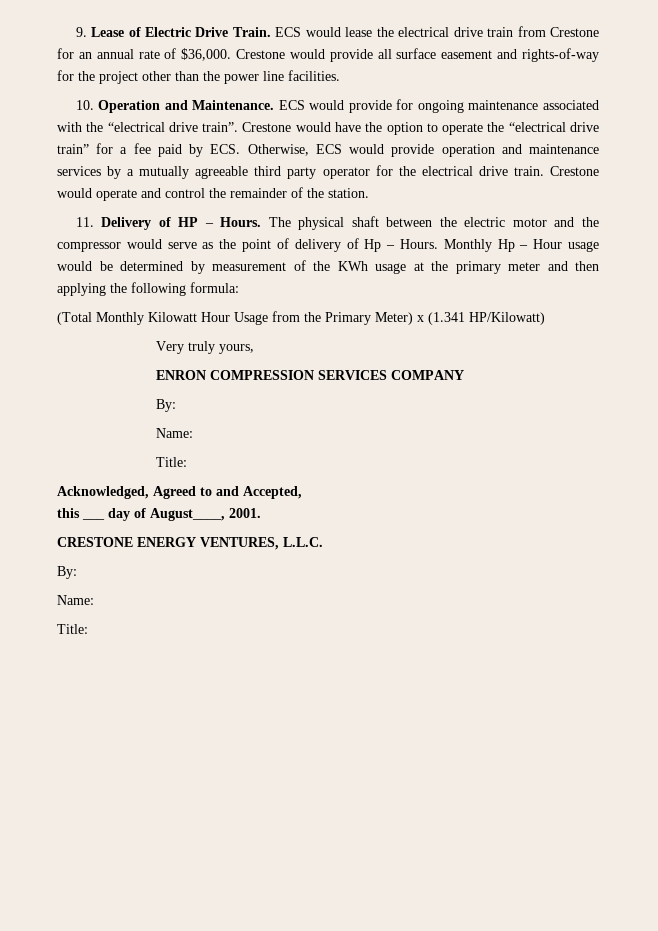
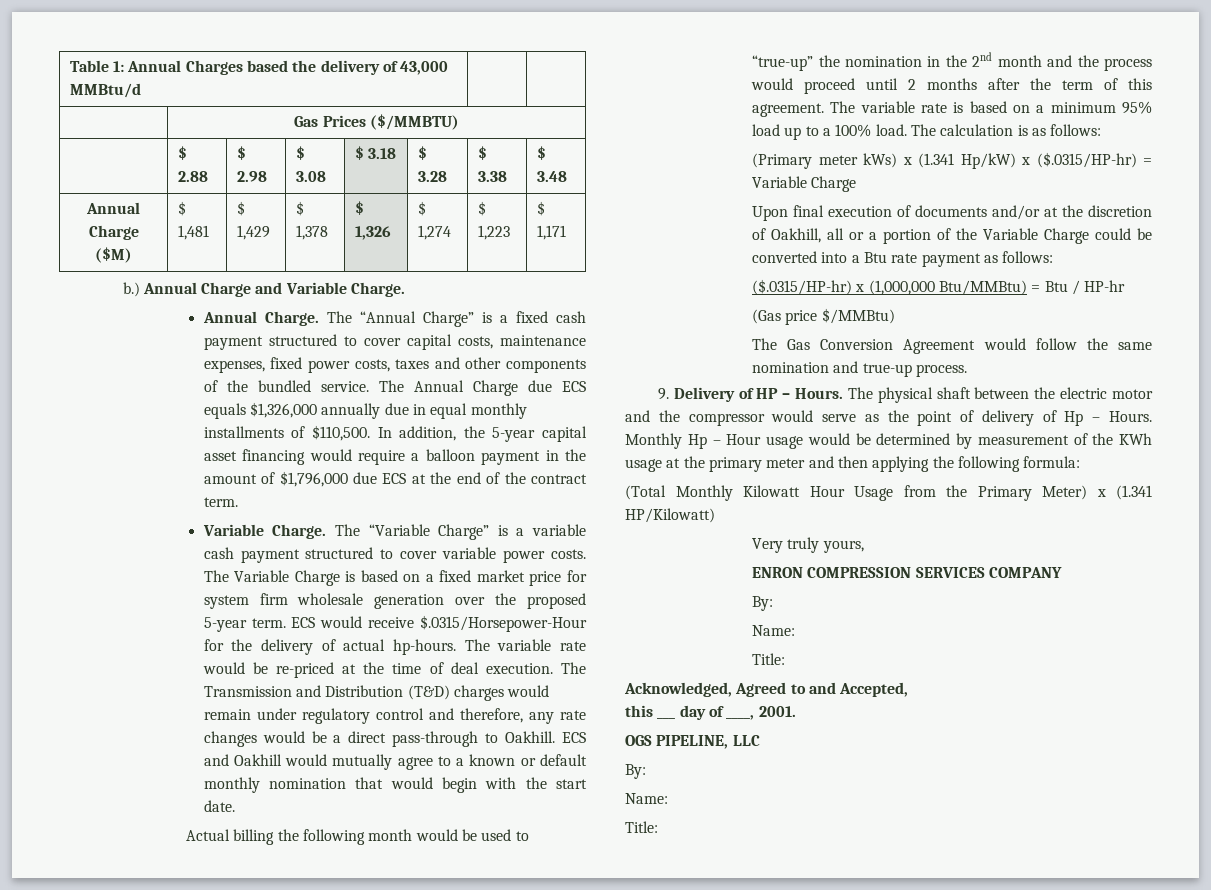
[75,26,599,37] [57,48,600,62] [57,70,340,84] [75,99,599,113] [57,122,599,135] [57,143,599,157] [57,165,600,179] [57,187,369,201] [75,217,94,227] 9. Lease of Electric Drive Train. ECS would lease the electrical drive train from Crestone for an annual rate of $36,000. Crestone would provide all surface easement and rights-of-way for the project other than the power line facilities. // 10. Operation and Maintenance. ECS would provide for ongoing maintenance associated with the “electrical drive train”. Crestone would have the option to operate the “electrical drive train” for a fee paid by ECS. Otherwise, ECS would provide operation and maintenance services by a mutually agreeable third party operator for the electrical drive train. Crestone would operate and control the remainder of the station. // 11. -> [69,60,449,75] [69,83,141,98] [294,114,459,130] [177,146,187,160] [177,171,208,182] [236,146,246,160] [236,171,267,182] [295,146,305,160] [295,171,326,182] [354,146,397,160] [417,146,427,160] [417,171,447,182] [477,146,487,160] [477,171,507,182] [536,146,546,160] [536,171,567,182] [86,202,140,214] [88,225,139,240] [95,247,132,263] [177,201,186,216] [177,225,209,240] [236,201,245,216] [236,225,270,240] [295,201,304,216] [295,225,328,240] [354,201,364,215] [354,226,391,240] [417,201,426,216] [417,225,451,240] [477,201,486,216] [477,225,510,240] [536,201,545,216] [536,225,566,240] [122,282,406,297] [202,311,587,327] [203,334,586,350] [203,357,586,373] [203,380,587,396] [203,402,527,419] [203,425,587,442] [203,449,587,465] [203,471,587,487] [203,497,238,507] [202,524,586,540] [203,547,586,563] [203,570,588,586] [203,593,586,609] [203,615,587,632] [203,639,587,655] [202,662,586,678] [203,685,550,701] [203,708,586,724] [203,731,587,747] [203,754,587,770] [203,777,587,793] [203,800,235,812] [186,829,529,845] [752,52,1152,71] [751,78,1153,94] [752,101,1152,117] [752,124,1102,140] [752,152,1152,169] [752,176,857,192] [752,205,1152,221] [752,228,1152,244] [752,251,1054,267] [752,279,1126,295] [752,308,895,325] [752,338,1152,354] [752,361,968,377] [657,388,669,400] Table 1: Annual Charges based the delivery of 43,000 MMBtu/d | | // | Gas Prices ($/MMBTU) // | $ 2.88 | $ 2.98 | $ 3.08 | $ 3.18 | $ 3.28 | $ 3.38 | $ 3.48 // Annual Charge ($M) | $ 1,481 | $ 1,429 | $ 1,378 | $ 1,326 | $ 1,274 | $ 1,223 | $ 1,171 // b.) Annual Charge and Variable Charge. // Annual Charge. The “Annual Charge” is a fixed cash payment structured to cover capital costs, maintenance expenses, fixed power costs, taxes and other components of the bundled service. The Annual Charge due ECS equals $1,326,000 annually due in equal monthly installments of $110,500. In addition, the 5-year capital asset financing would require a balloon payment in the amount of $1,796,000 due ECS at the end of the contract term. // Variable Charge. The “Variable Charge” is a variable cash payment structured to cover variable power costs. The Variable Charge is based on a fixed market price for system firm wholesale generation over the proposed 5-year term. ECS would receive $.0315/Horsepower-Hour for the delivery of actual hp-hours. The variable rate would be re-priced at the time of deal execution. The Transmission and Distribution (T&D) charges would remain under regulatory control and therefore, any rate changes would be a direct pass-through to Oakhill. ECS and Oakhill would mutually agree to a known or default monthly nomination that would begin with the start date. // Actual billing the following month would be used to “true-up” the nomination in the 2nd month and the process would proceed until 2 months after the term of this agreement. The variable rate is based on a minimum 95% load up to a 100% load. The calculation is as follows: // (Primary meter kWs) x (1.341 Hp/kW) x ($.0315/HP-hr) = Variable Charge // Upon final execution of documents and/or at the discretion of Oakhill, all or a portion of the Variable Charge could be converted into a Btu rate payment as follows: // ($.0315/HP-hr) x (1,000,000 Btu/MMBtu) = Btu / HP-hr // (Gas price $/MMBtu) // The Gas Conversion Agreement would follow the same nomination and true-up process. // 9.
[150,508,225,521] August____, -> [726,715,755,720] ____,
[57,537,323,550] CRESTONE ENERGY VENTURES, L.L.C. -> [625,735,760,749] OGS PIPELINE, LLC

